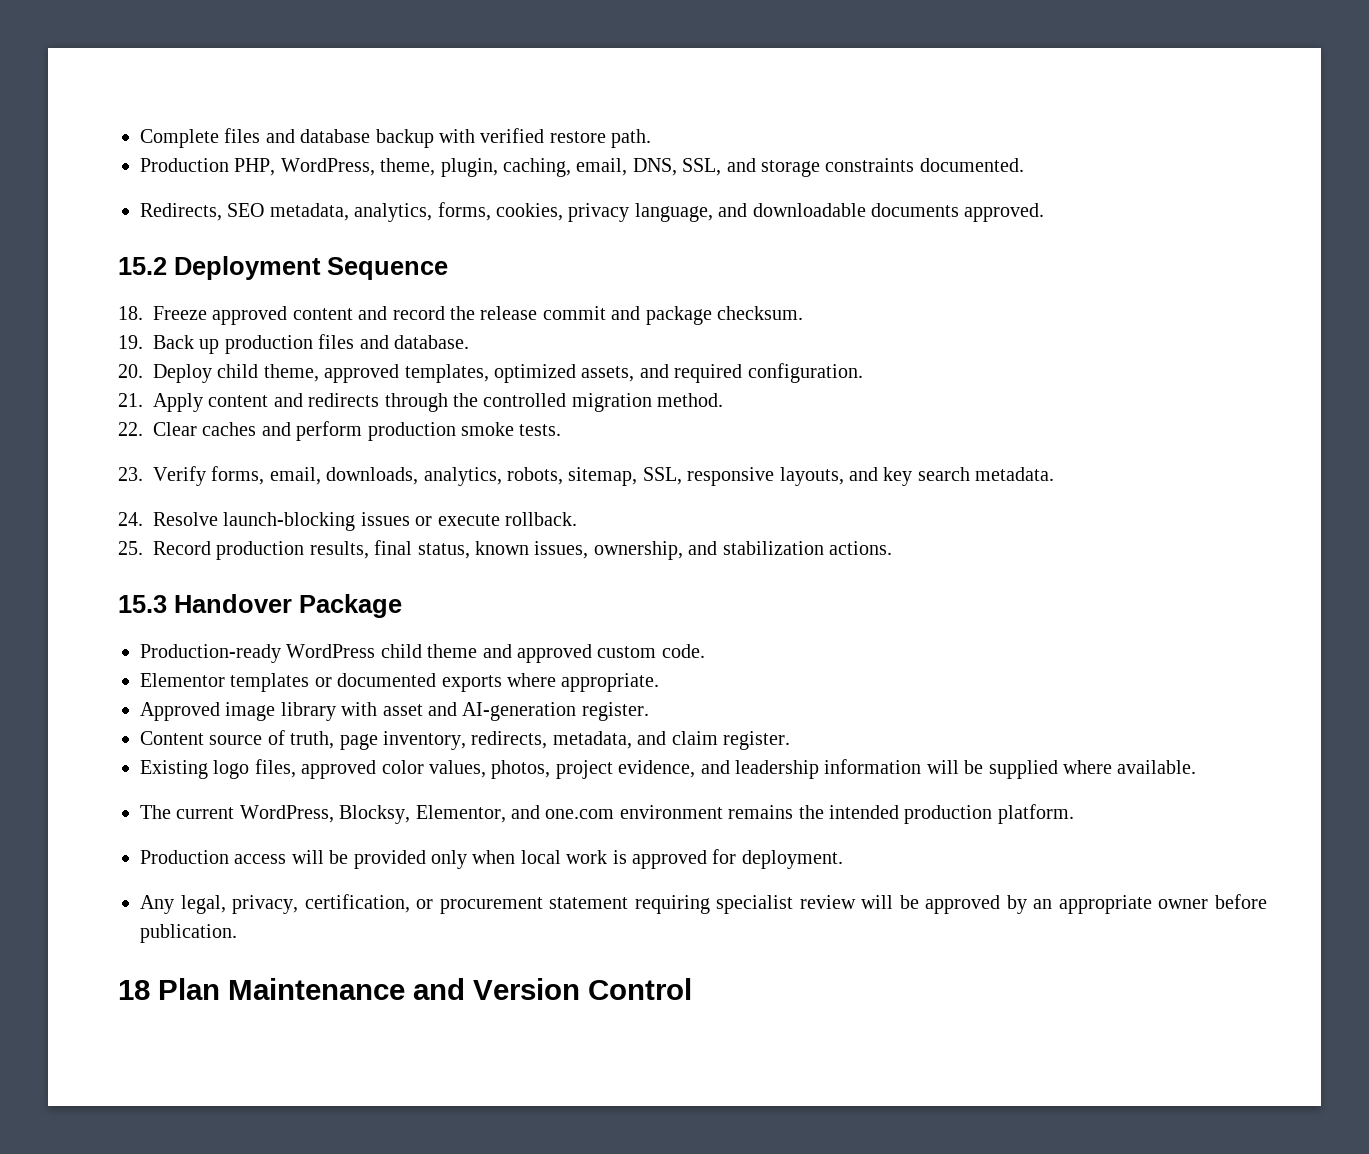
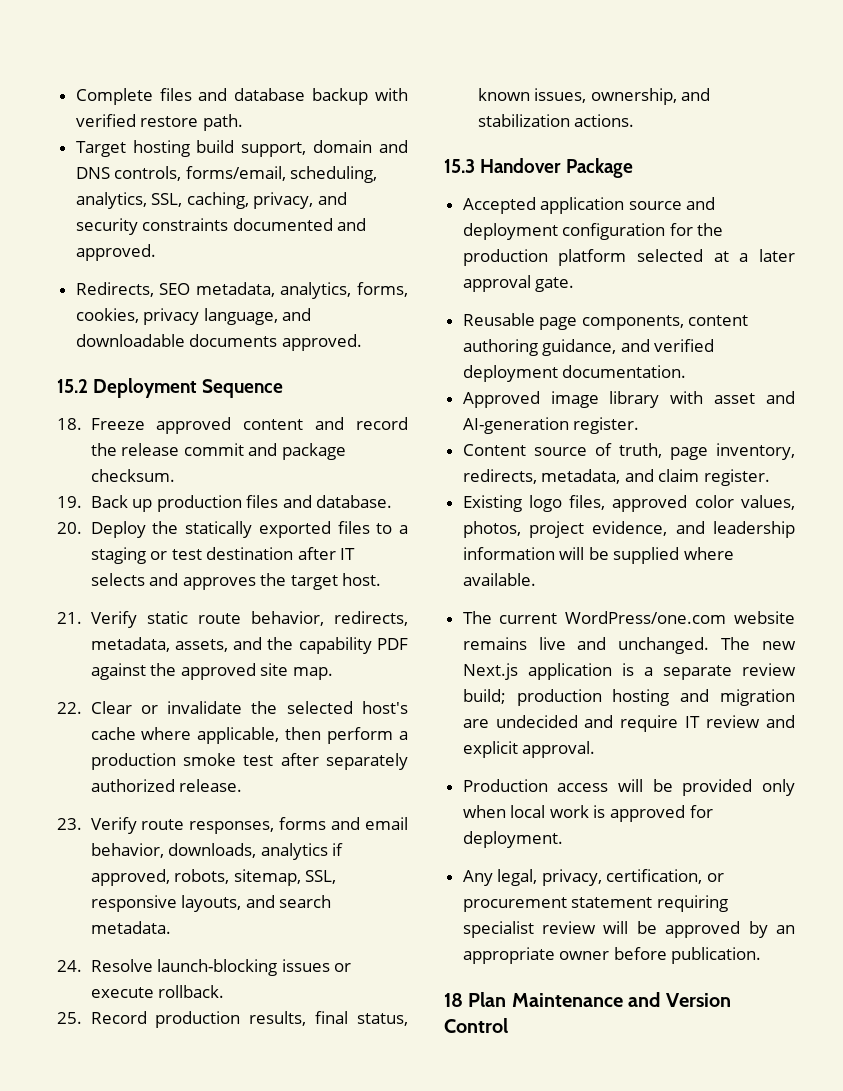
[140,158,1024,177] Production PHP, WordPress, theme, plugin, caching, email, DNS, SSL, and storage constraints documented. -> [75,140,408,157] [75,166,378,183] [75,192,348,209] [75,218,367,235] [75,244,156,261] Target hosting build support, domain and DNS controls, forms/email, scheduling, analytics, SSL, caching, privacy, and security constraints documented and approved.
[217,363,863,383] [118,393,724,412] [118,421,562,441] [118,466,502,486] child theme, approved templates, optimized assets, and required configuration. // 21. Apply content and redirects through the controlled migration method. // 22. Clear caches and perform production smoke tests. // 23. Verify forms, email, downloads, analytics, -> [152,521,408,538] [90,547,356,564] [90,573,382,590] [57,611,408,628] [90,637,409,654] [90,663,333,680] [57,701,409,714] [90,727,408,744] [90,753,408,770] [90,779,243,792] [57,817,408,834] [90,843,344,860] [90,869,170,886] the statically exported files to a staging or test destination after IT selects and approves the target host. // 21. Verify static route behavior, redirects, metadata, assets, and the capability PDF against the approved site map. // 22. Clear or invalidate the selected host's cache where applicable, then perform a production smoke test after separately authorized release. // 23. Verify route responses, forms and email behavior, downloads, analytics if approved,
[883,467,913,486] key -> (275, 901) none
[140,644,705,663] [140,673,660,692] Production-ready WordPress child theme and approved custom code. // Elementor templates or documented exports where appropriate. -> [462,197,716,214] [462,223,724,240] [462,249,795,266] [462,275,575,292] [462,313,749,330] [462,339,715,356] [462,365,687,382] Accepted application source and deployment configuration for the production platform selected at a later approval gate. // Reusable page components, content authoring guidance, and verified deployment documentation.
[239,804,1074,824] WordPress, Blocksy, Elementor, and one.com environment remains the intended production platform. -> [565,611,795,624] [462,637,796,654] [462,663,796,680] [462,689,795,706] [462,715,795,732] [462,741,596,758] WordPress/one.com website remains live and unchanged. The new Next.js application is a separate review build; production hosting and migration are undecided and require IT review and explicit approval.

